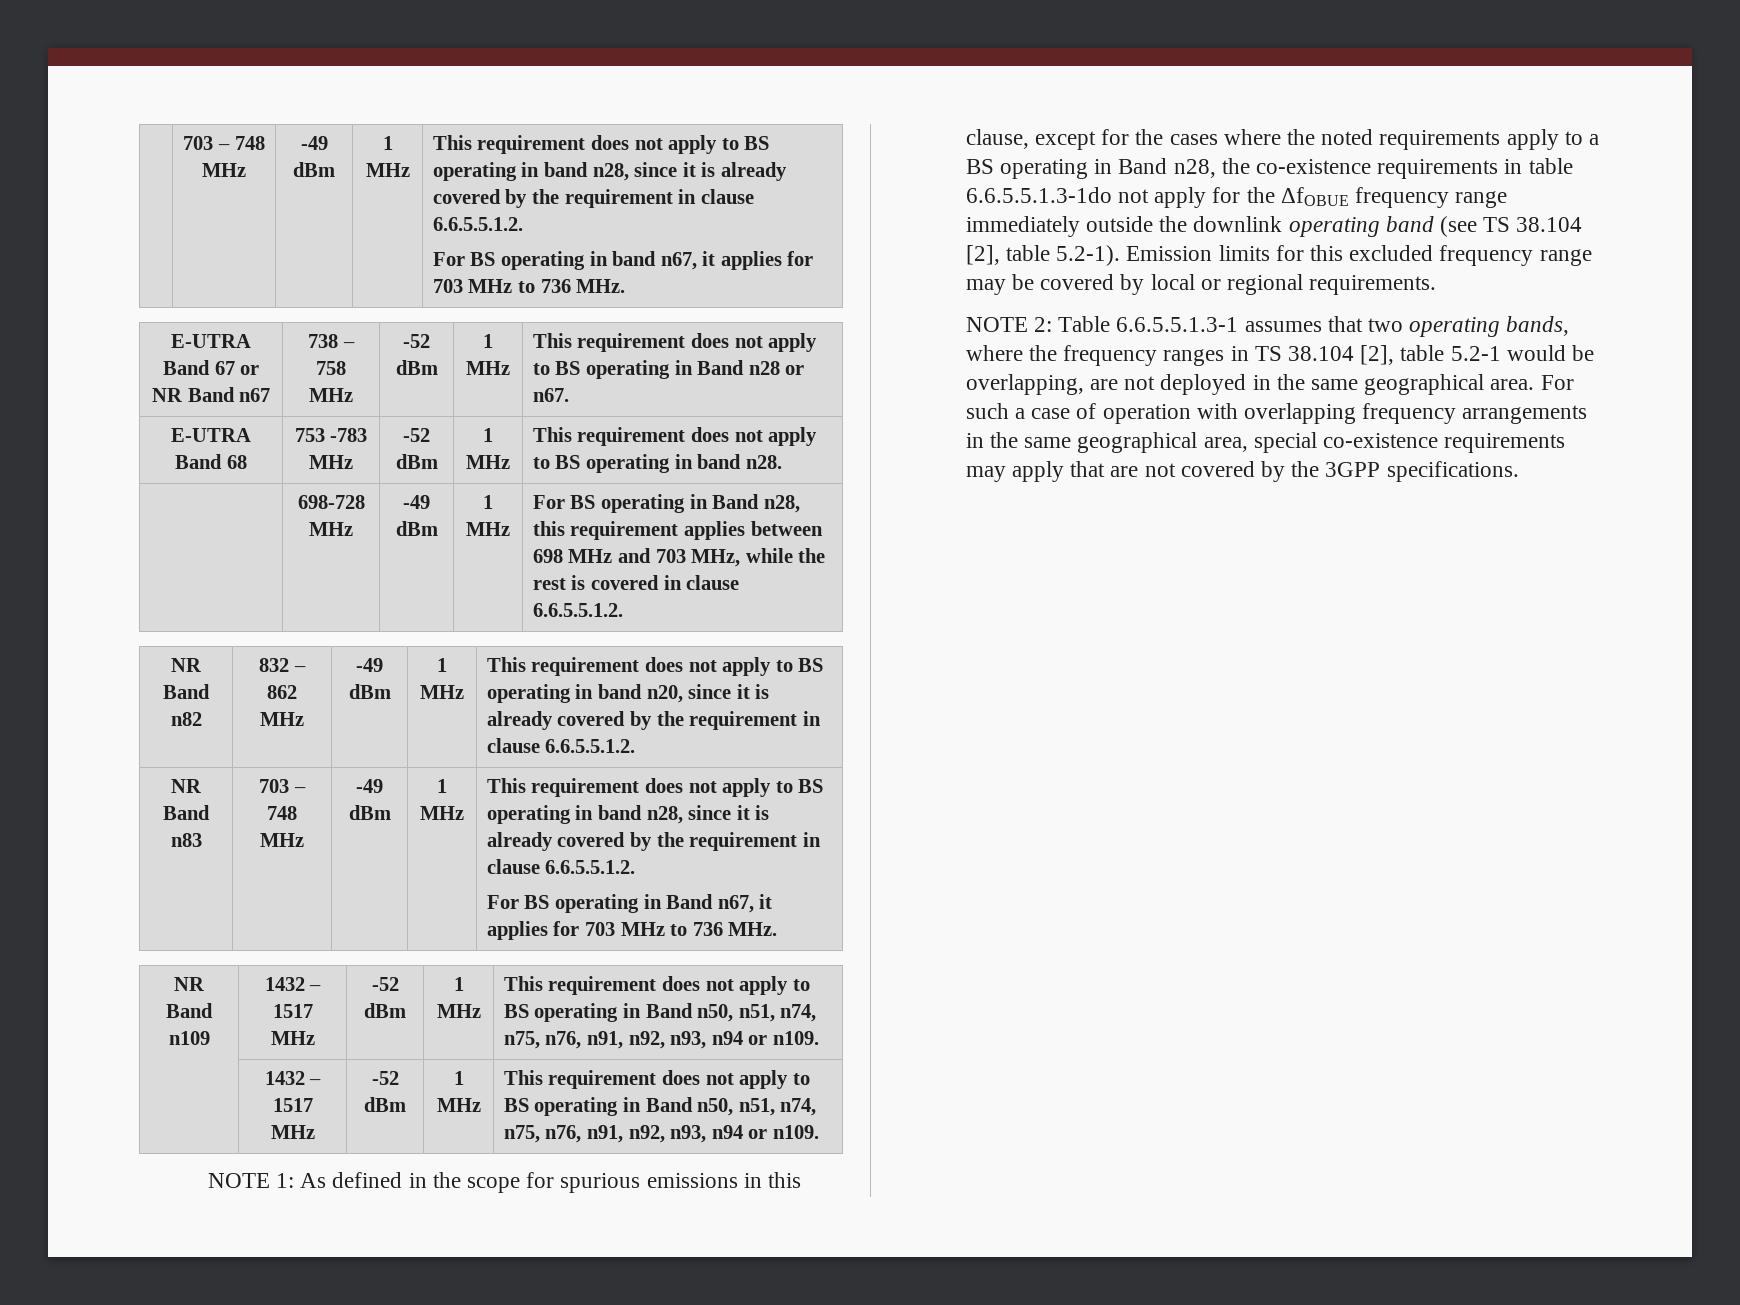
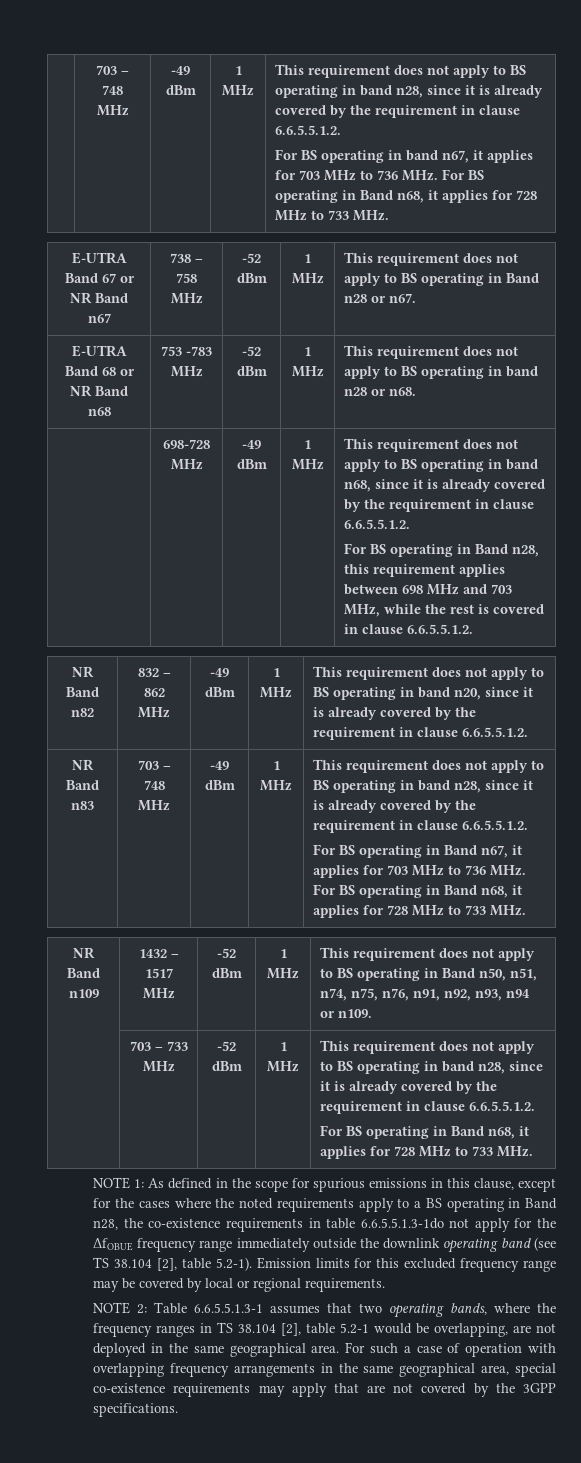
(626, 286) none -> [442,169,485,180] [275,190,538,203] [275,210,390,221] For BS operating in Band n68, it applies for 728 MHz to 733 MHz.
(247, 462) none -> [119,369,135,376] [70,385,128,397] [87,407,111,416] or NR Band n68
[745,455,782,469] n28. -> [344,387,417,396] n28 or n68.
(510, 529) none -> [344,438,519,452] [344,459,539,472] [344,479,546,492] [344,499,535,512] [344,519,411,529] This requirement does not apply to BS operating in band n68, since it is already covered by the requirement in clause 6.6.5.5.1.2. //
(778, 929) none -> [313,884,523,898] [313,905,527,918] For BS operating in Band n68, it applies for 728 MHz to 733 MHz.
[264,1071,322,1085] [272,1098,313,1112] 1432 – 1517 -> [129,1041,188,1051] 703 – 733
[645,1097,817,1116] [503,1125,819,1143] Band n50, n51, n74, n75, n76, n91, n92, n93, n94 or n109. -> [442,1061,544,1074] [320,1081,498,1094] [320,1101,536,1114] [320,1125,530,1139] [320,1146,534,1159] band n28, since it is already covered by the requirement in clause 6.6.5.5.1.2. // For BS operating in Band n68, it applies for 728 MHz to 733 MHz.

